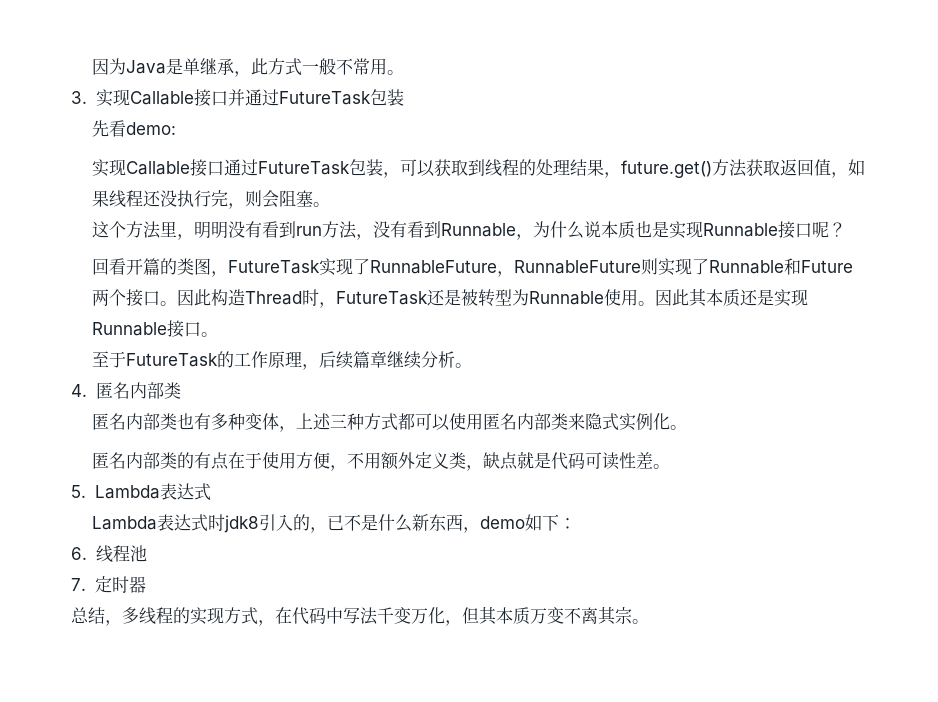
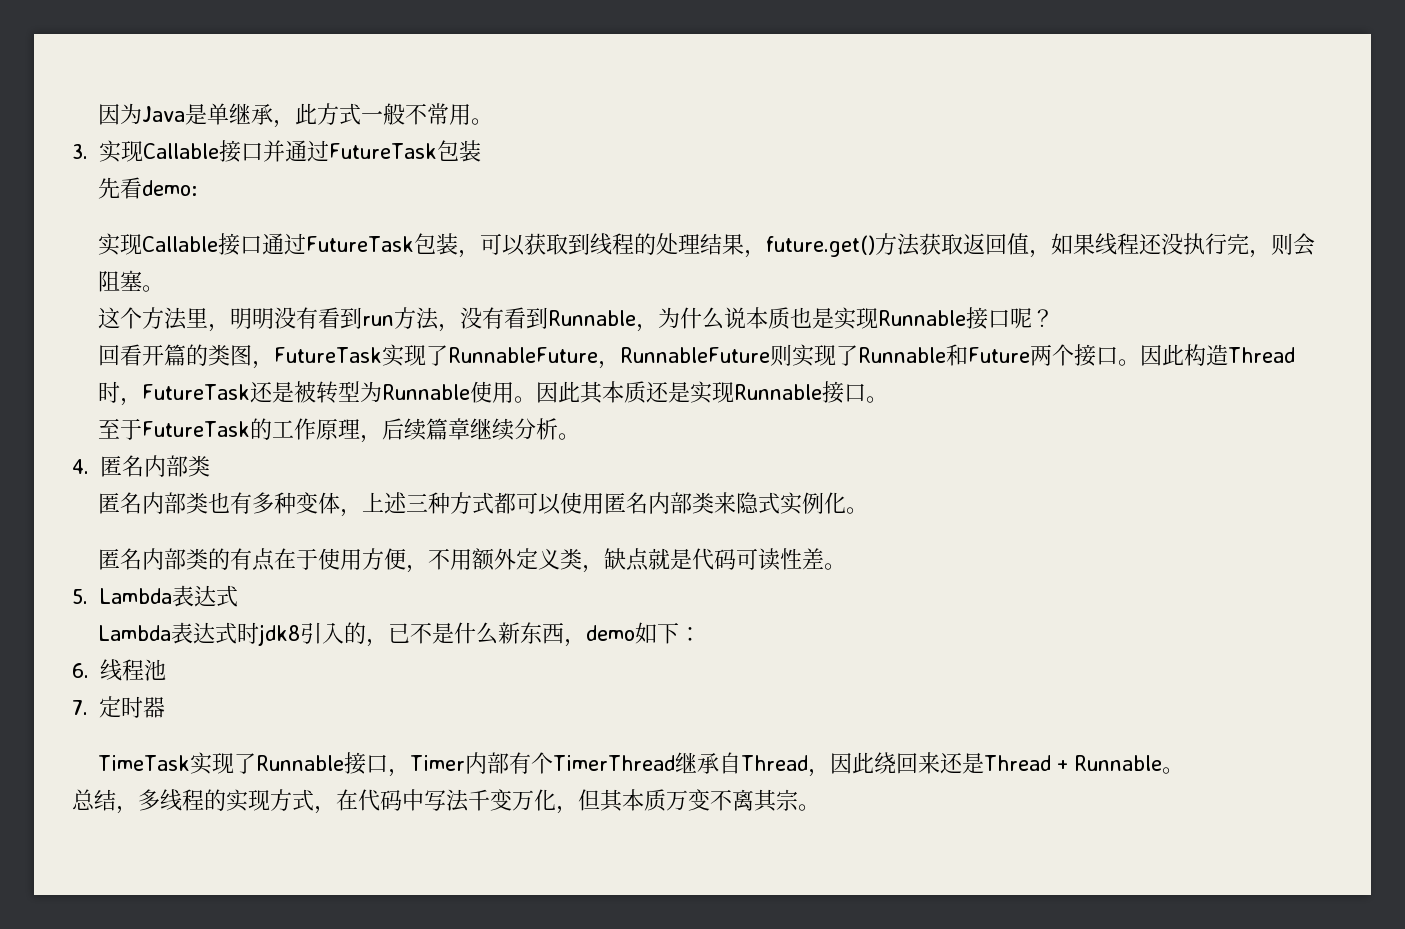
(146, 584) none -> [97,752,1184,777] // TimeTask实现了Runnable接口，Timer内部有个TimerThread继承自Thread，因此绕回来还是Thread + Runnable。

